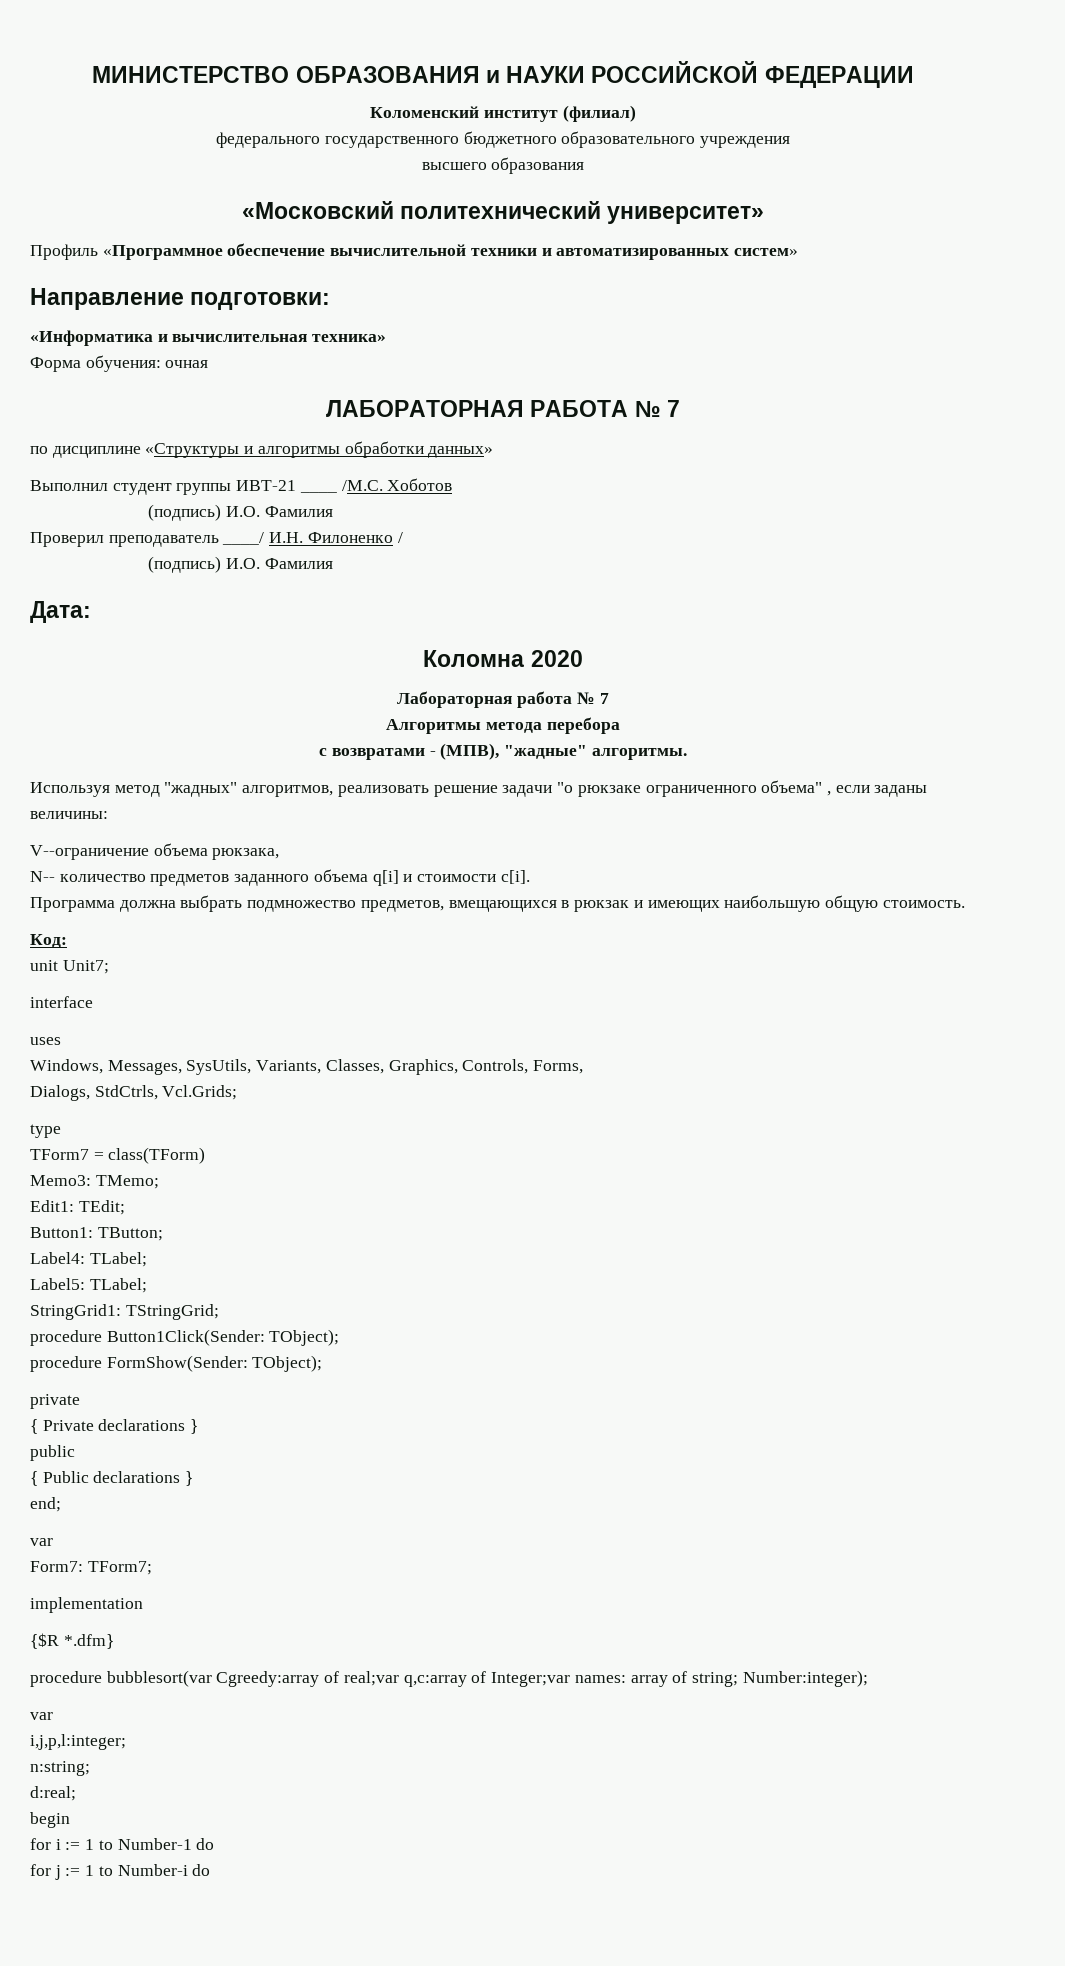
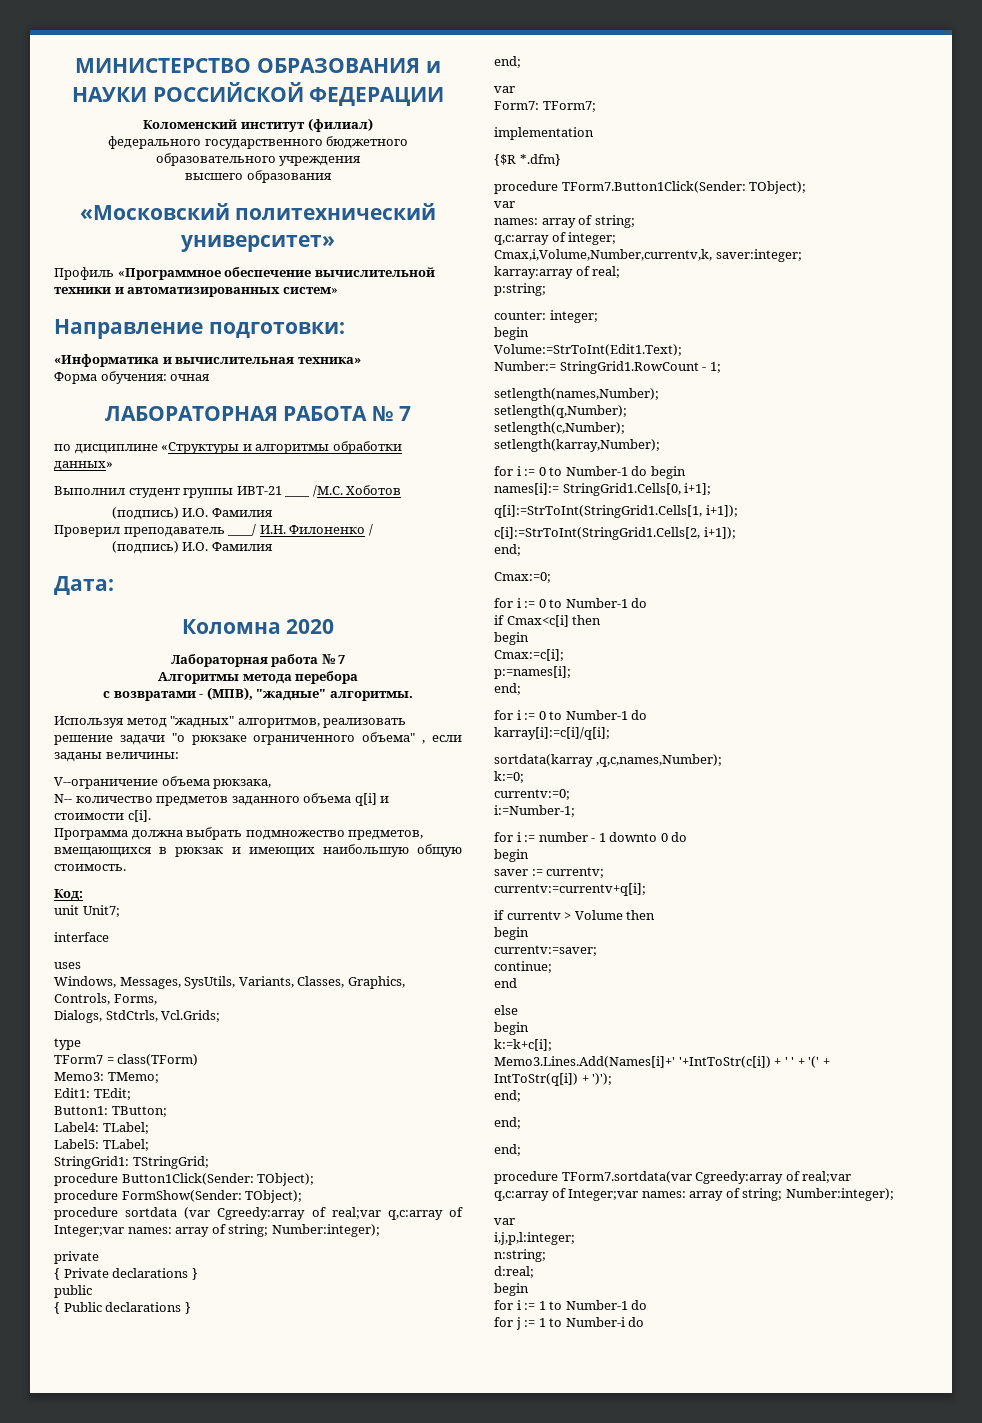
(323, 1363) none -> [54,1207,464,1220] [54,1224,380,1237] // procedure sortdata (var Cgreedy:array of real;var q,c:array of Integer;var names: array of string; Number:integer);
[106,1670,212,1687] bubblesort(var -> [561,181,807,194] [494,201,515,208] [494,215,635,228] [494,232,617,245] [494,249,802,262] [494,266,621,279] [494,283,546,296] [494,310,598,323] [494,327,529,340] [494,344,682,356] [494,361,721,374] [494,388,659,401] [494,405,627,418] [494,422,625,435] [494,439,660,452] [494,466,686,479] [494,483,712,496] [494,505,738,518] [494,527,736,540] [494,544,521,556] [494,572,551,583] [494,598,648,608] [494,615,602,627] [494,632,529,645] [494,649,564,661] [494,666,571,679] [494,683,521,695] [494,710,648,720] [494,727,610,740] [494,754,722,767] [494,771,524,783] [494,789,570,800] [494,805,575,817] [494,832,688,842] [494,849,529,862] [494,867,605,878] [494,883,646,896] [494,910,656,920] [494,927,529,940] [494,945,597,956] [494,961,552,973] [494,978,517,988] [494,1005,518,1015] [494,1022,529,1035] [494,1039,552,1051] [494,1056,830,1068] [494,1073,613,1086] [494,1090,521,1102] [494,1117,521,1129] [494,1144,521,1156] [494,1171,692,1184] TForm7.Button1Click(Sender: TObject); // var // names: array of string; // q,c:array of integer; // Cmax,i,Volume,Number,currentv,k, saver:integer; // karray:array of real; // p:string; // counter: integer; // begin // Volume:=StrToInt(Edit1.Text); // Number:= StringGrid1.RowCount - 1; // setlength(names,Number); // setlength(q,Number); // setlength(c,Number); // setlength(karray,Number); // for i := 0 to Number-1 do begin // names[i]:= StringGrid1.Cells[0, i+1]; // q[i]:=StrToInt(StringGrid1.Cells[1, i+1]); // c[i]:=StrToInt(StringGrid1.Cells[2, i+1]); // end; // Cmax:=0; // for i := 0 to Number-1 do // if Cmax<c[i] then // begin // Cmax:=c[i]; // p:=names[i]; // end; // for i := 0 to Number-1 do // karray[i]:=c[i]/q[i]; // sortdata(karray ,q,c,names,Number); // k:=0; // currentv:=0; // i:=Number-1; // for i := number - 1 downto 0 do // begin // saver := currentv; // currentv:=currentv+q[i]; // if currentv > Volume then // begin // currentv:=saver; // continue; // end // else // begin // k:=k+c[i]; // Memo3.Lines.Add(Names[i]+' '+IntToStr(c[i]) + ' ' + '(' + IntToStr(q[i]) + ')'); // end; // end; // end; // procedure TForm7.sortdata(var

